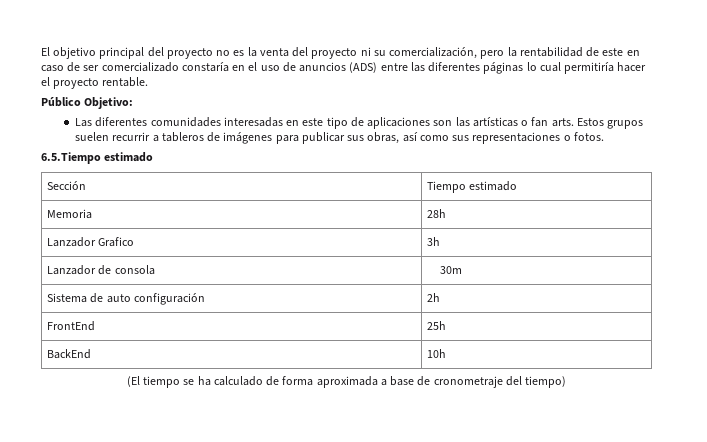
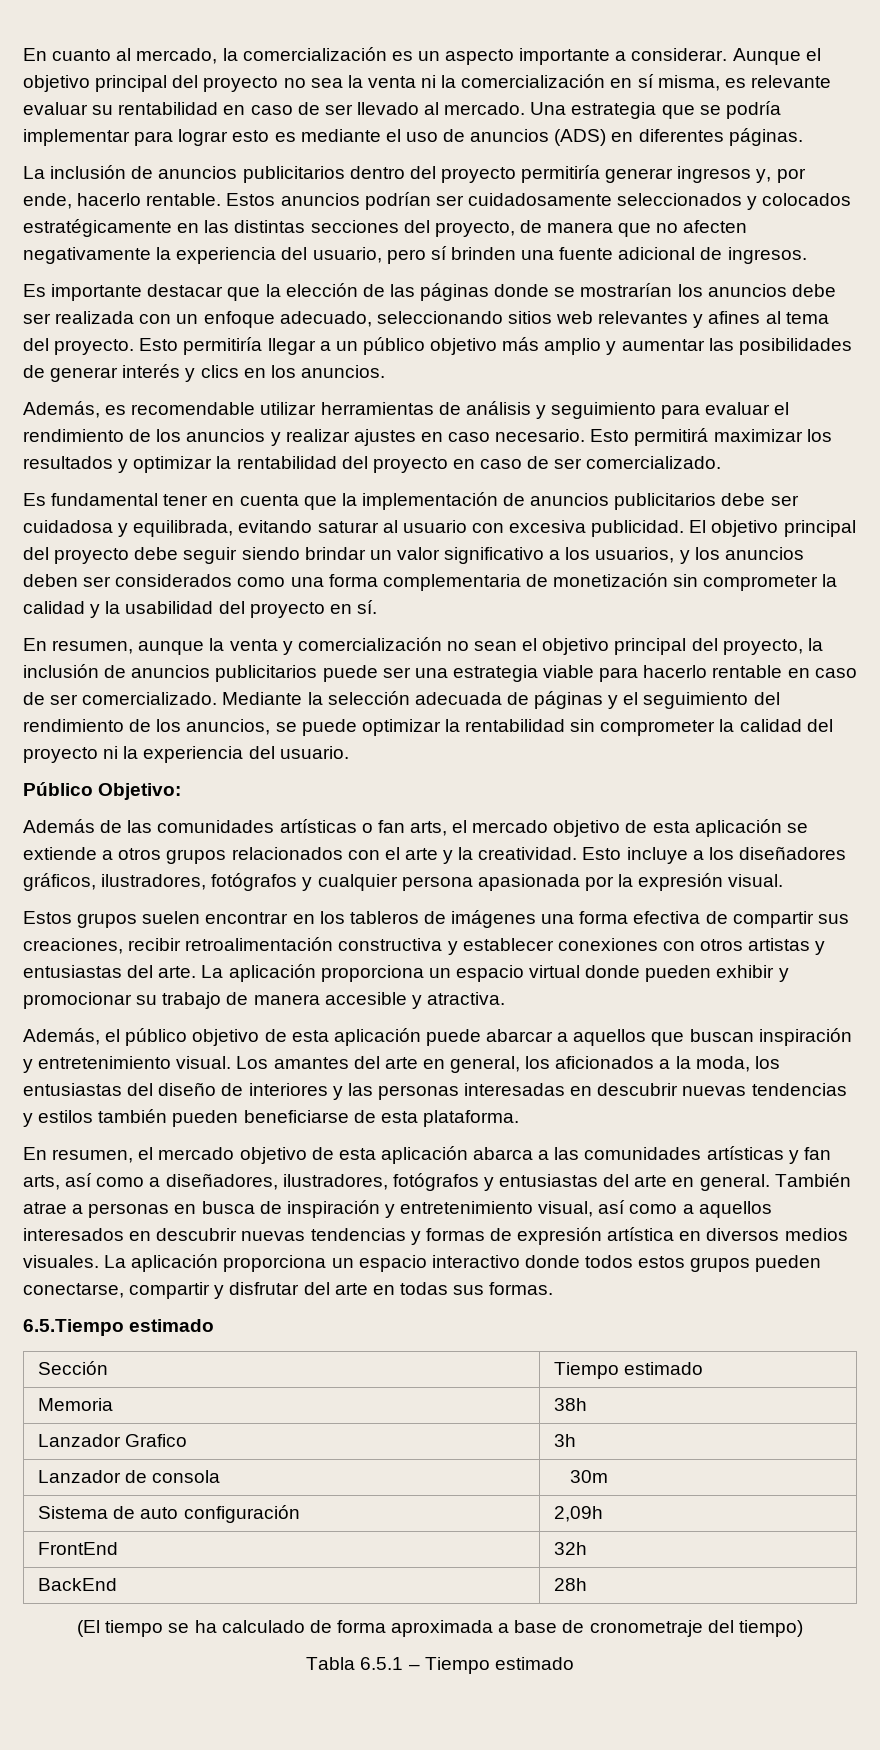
(41, 51) none -> [23,47,821,65] [23,74,831,92] [23,101,781,119] [23,128,803,146] [23,165,806,183] [23,192,852,210] [23,219,748,237] [23,246,807,264] [23,283,836,301] [23,311,829,328] [23,337,852,355] [23,364,385,382] [23,401,790,419] [23,428,832,446] [23,456,722,473] [23,492,799,510] [23,520,685,537] En cuanto al mercado, la comercialización es un aspecto importante a considerar. Aunque el objetivo principal del proyecto no sea la venta ni la comercialización en sí misma, es relevante evaluar su rentabilidad en caso de ser llevado al mercado. Una estrategia que se podría implementar para lograr esto es mediante el uso de anuncios (ADS) en diferentes páginas. // La inclusión de anuncios publicitarios dentro del proyecto permitiría generar ingresos y, por ende, hacerlo rentable. Estos anuncios podrían ser cuidadosamente seleccionados y colocados estratégicamente en las distintas secciones del proyecto, de manera que no afecten negativamente la experiencia del usuario, pero sí brinden una fuente adicional de ingresos. // Es importante destacar que la elección de las páginas donde se mostrarían los anuncios debe ser realizada con un enfoque adecuado, seleccionando sitios web relevantes y afines al tema del proyecto. Esto permitiría llegar a un público objetivo más amplio y aumentar las posibilidades de generar interés y clics en los anuncios. // Además, es recomendable utilizar herramientas de análisis y seguimiento para evaluar el rendimiento de los anuncios y realizar ajustes en caso necesario. Esto permitirá maximizar los resultados y optimizar la rentabilidad del proyecto en caso de ser comercializado. // Es fundamental tener en cuenta que la implementación de anuncios publicitarios debe ser cuidadosa y equilibrada, evitando saturar al usuario con excesiva publicidad.
[216,47,640,59] [41,62,647,74] [41,77,149,89] [41,97,134,109] [75,117,644,129] [75,132,604,144] no es la venta del proyecto ni su comercialización, pero la rentabilidad de este en caso de ser comercializado constaría en el uso de anuncios (ADS) entre las diferentes páginas lo cual permitiría hacer el proyecto rentable. // Público Objetivo: // Las diferentes comunidades interesadas en este tipo de aplicaciones son las artísticas o fan arts. Estos grupos suelen recurrir a tableros de imágenes para publicar sus obras, así como sus representaciones o fotos. -> [134,547,804,564] [23,573,838,591] [23,600,377,618] [23,637,823,655] [23,664,857,682] [23,691,780,709] [23,719,833,736] [23,746,349,763] [23,782,182,800] [23,819,808,837] [23,846,846,864] [23,873,784,891] [23,910,849,928] [23,937,826,955] [23,964,789,982] [23,992,505,1009] [23,1028,852,1046] [23,1056,780,1073] [23,1082,847,1100] [23,1109,519,1127] [23,1146,831,1164] [23,1173,851,1191] [23,1200,772,1218] [23,1227,848,1245] [23,1254,822,1272] [23,1282,554,1299] debe seguir siendo brindar un valor significativo a los usuarios, y los anuncios deben ser considerados como una forma complementaria de monetización sin comprometer la calidad y la usabilidad del proyecto en sí. // En resumen, aunque la venta y comercialización no sean el objetivo principal del proyecto, la inclusión de anuncios publicitarios puede ser una estrategia viable para hacerlo rentable en caso de ser comercializado. Mediante la selección adecuada de páginas y el seguimiento del rendimiento de los anuncios, se puede optimizar la rentabilidad sin comprometer la calidad del proyecto ni la experiencia del usuario. // Público Objetivo: // Además de las comunidades artísticas o fan arts, el mercado objetivo de esta aplicación se extiende a otros grupos relacionados con el arte y la creatividad. Esto incluye a los diseñadores gráficos, ilustradores, fotógrafos y cualquier persona apasionada por la expresión visual. // Estos grupos suelen encontrar en los tableros de imágenes una forma efectiva de compartir sus creaciones, recibir retroalimentación constructiva y establecer conexiones con otros artistas y entusiastas del arte. La aplicación proporciona un espacio virtual donde pueden exhibir y promocionar su trabajo de manera accesible y atractiva. // Además, el público objetivo de esta aplicación puede abarcar a aquellos que buscan inspiración y entretenimiento visual. Los amantes del arte en general, los aficionados a la moda, los entusiastas del diseño de interiores y las personas interesadas en descubrir nuevas tendencias y estilos también pueden beneficiarse de esta plataforma. // En resumen, el mercado objetivo de esta aplicación abarca a las comunidades artísticas y fan arts, así como a diseñadores, ilustradores, fotógrafos y entusiastas del arte en general. También atrae a personas en busca de inspiración y entretenimiento visual, así como a aquellos interesados en descubrir nuevas tendencias y formas de expresión artística en diversos medios visuales. La aplicación proporciona un espacio interactivo donde todos estos grupos pueden conectarse, compartir y disfrutar del arte en todas sus formas.
[427,209,447,218] 28h -> [554,1398,588,1411] 38h
[427,293,441,302] 2h -> [554,1506,604,1522] 2,09h
[427,321,447,330] 25h -> [554,1542,588,1555] 32h
[427,349,447,358] 10h -> [554,1578,588,1591] 28h
(567, 382) none -> [306,1657,574,1674] // Tabla 6.5.1 – Tiempo estimado

